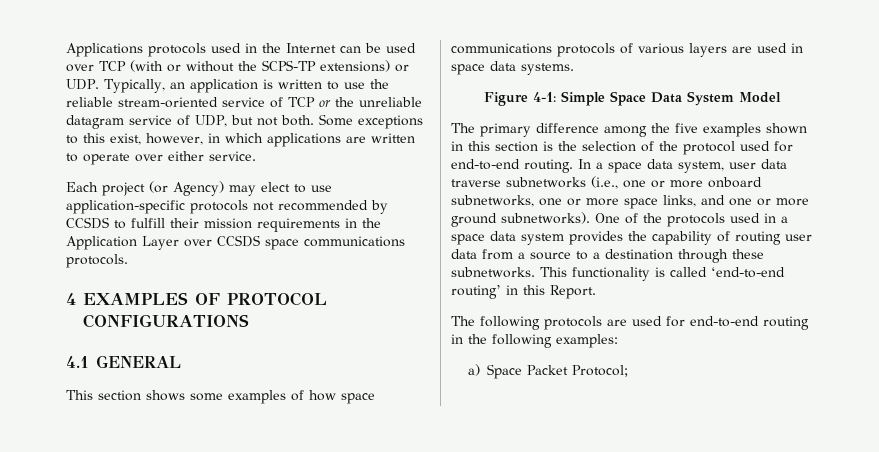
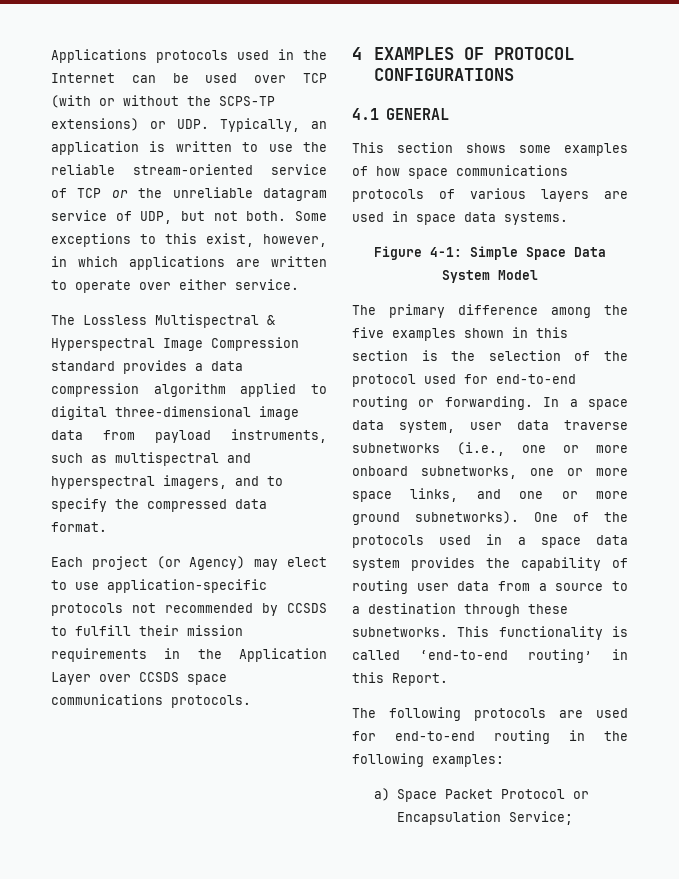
(256, 156) none -> [51,314,275,328] [51,337,299,351] [51,360,243,374] [51,383,327,397] [51,406,299,420] [51,429,327,443] [51,452,251,466] [51,475,283,489] [51,498,267,512] [51,522,107,532] // The Lossless Multispectral & Hyperspectral Image Compression standard provides a data compression algorithm applied to digital three-dimensional image data from payload instruments, such as multispectral and hyperspectral imagers, and to specify the compressed data format.
[524,159,573,173] routing. -> [352,396,533,410] routing or forwarding.
[571,365,628,377] Protocol; -> [500,789,589,799] [396,811,573,825] Protocol or Encapsulation Service;

